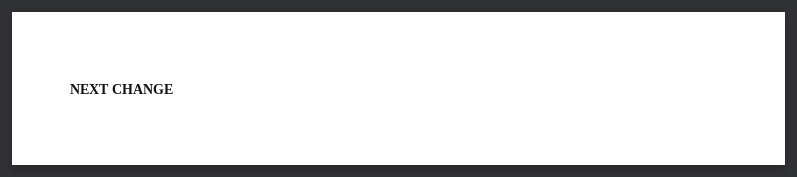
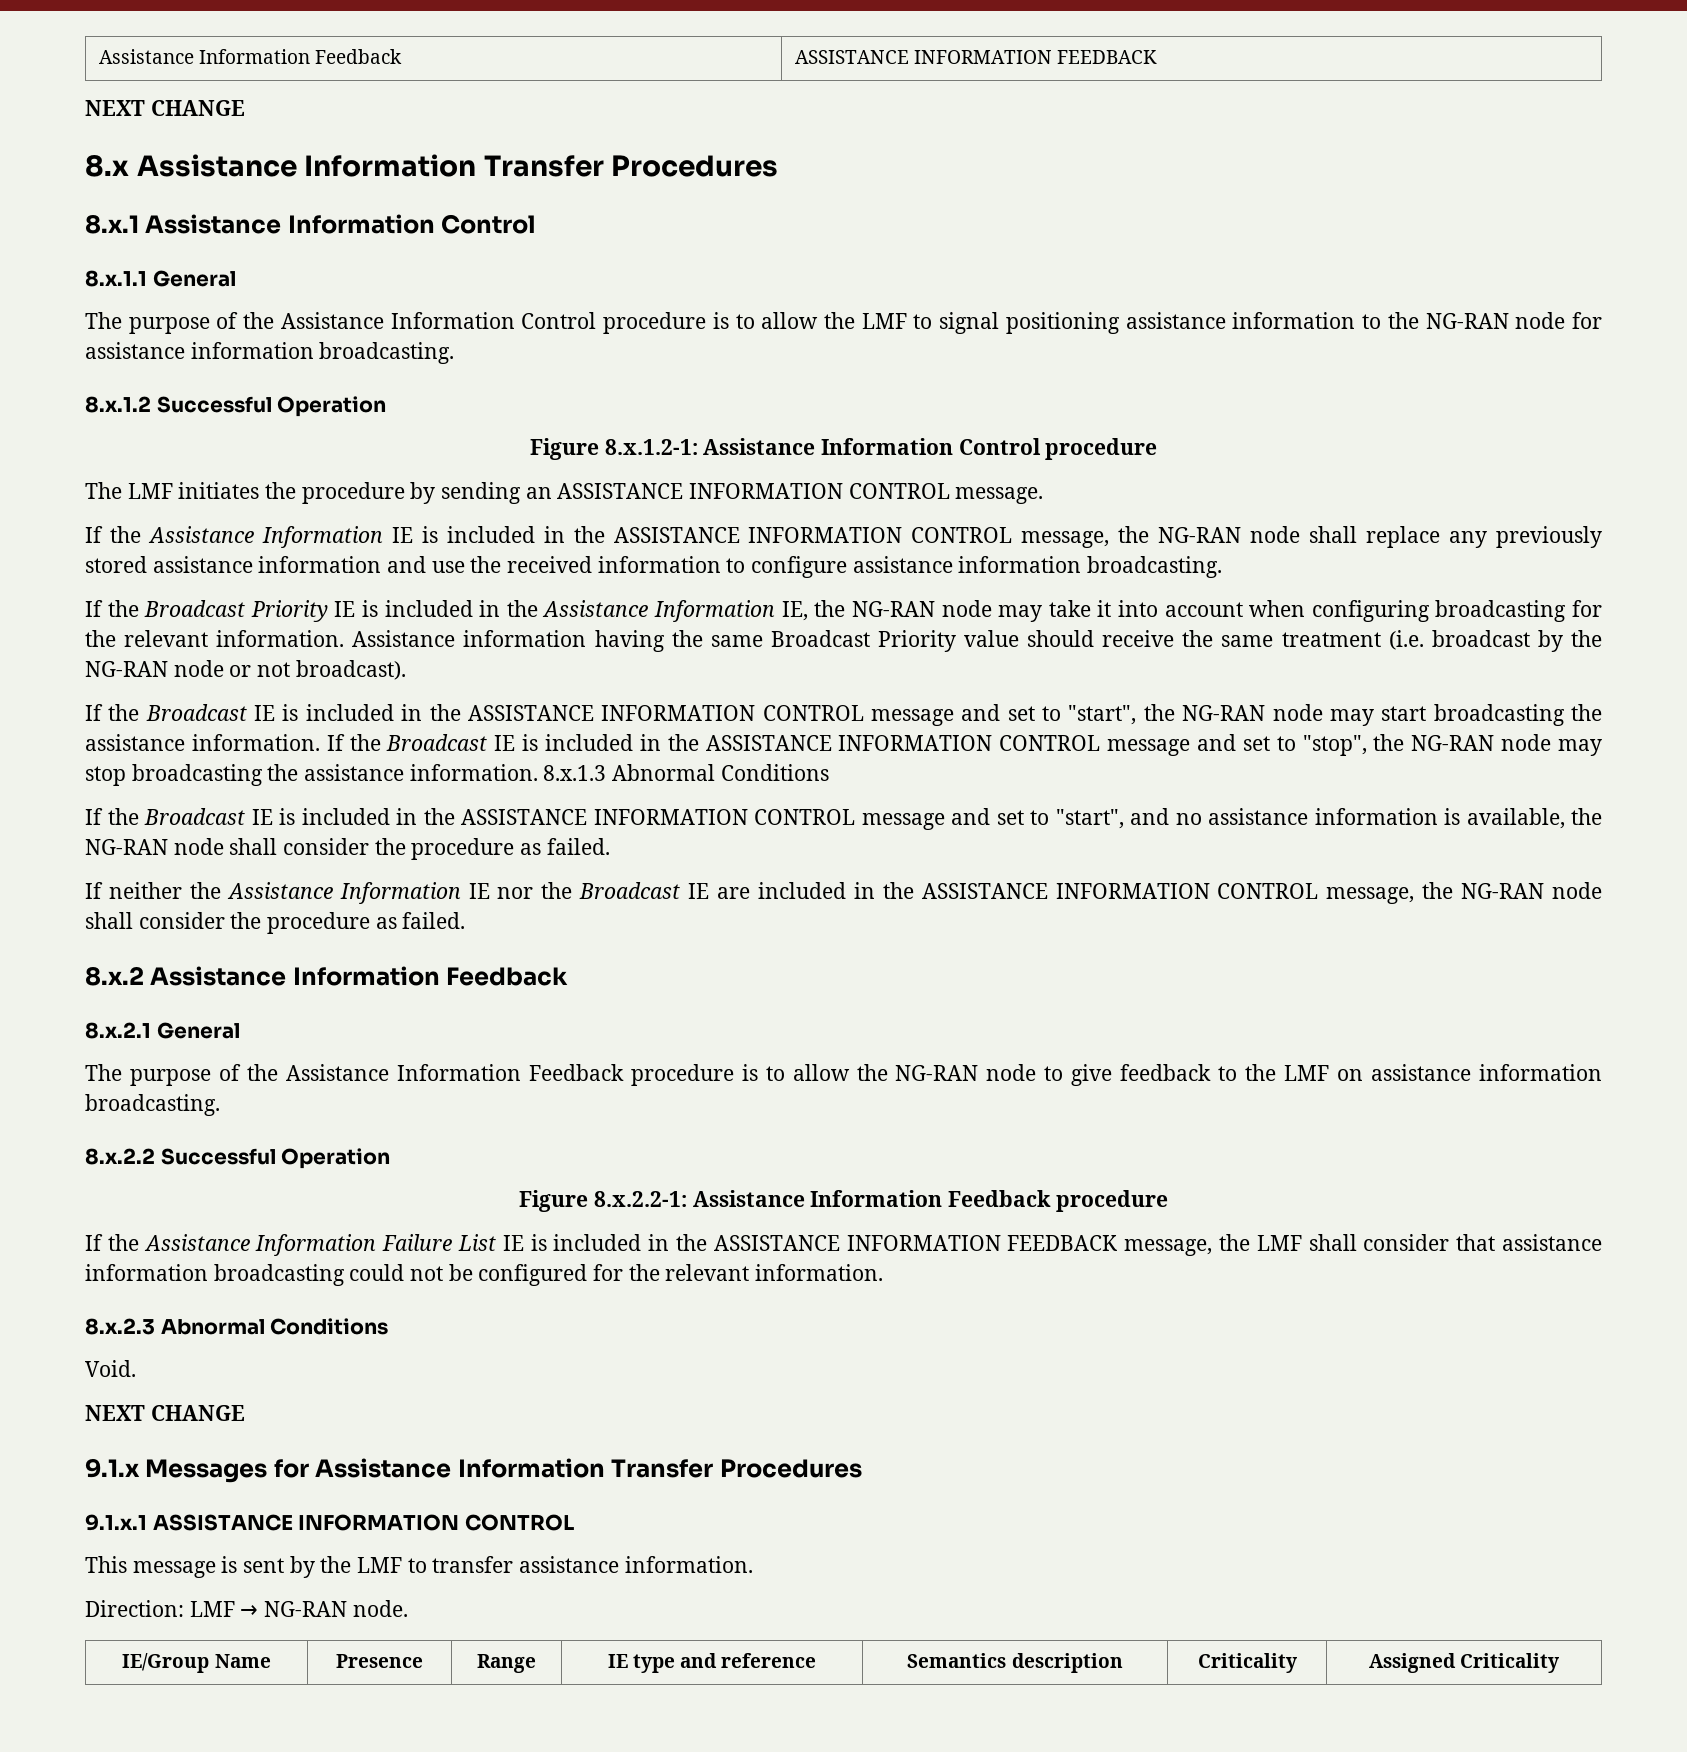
[70,84,173,94] NEXT CHANGE -> [99,49,403,64] [795,50,1158,64] [85,100,245,116] [85,154,779,177] [85,214,537,234] [85,270,236,287] [85,312,1603,334] [85,342,455,364] [85,396,387,417] [529,438,1158,460] [85,482,1044,504] [85,526,1603,548] [85,556,1223,578] [85,600,1603,622] [85,630,1603,652] [85,660,406,680] [85,704,1602,726] [85,734,1603,756] [85,764,829,786] [85,808,1602,830] [85,838,610,860] [85,882,1603,904] [85,912,466,934] [85,966,569,986] [85,1022,240,1039] [85,1064,1603,1086] [85,1094,220,1116] [85,1148,391,1169] [519,1190,1168,1212] [85,1234,1602,1256] [85,1264,884,1286] [85,1318,389,1335] [85,1360,136,1377] [85,1405,245,1421] [85,1458,862,1483] [85,1514,574,1531] [85,1556,753,1578] [85,1600,408,1617] [122,1653,271,1673] [336,1654,423,1668] [477,1654,536,1673] [607,1653,817,1673] [907,1653,1123,1673] [1197,1653,1297,1673] [1368,1653,1560,1673] Assistance Information Feedback | ASSISTANCE INFORMATION FEEDBACK // NEXT CHANGE // 8.x Assistance Information Transfer Procedures // 8.x.1 Assistance Information Control // 8.x.1.1 General // The purpose of the Assistance Information Control procedure is to allow the LMF to signal positioning assistance information to the NG-RAN node for assistance information broadcasting. // 8.x.1.2 Successful Operation // Figure 8.x.1.2-1: Assistance Information Control procedure // The LMF initiates the procedure by sending an ASSISTANCE INFORMATION CONTROL message. // If the Assistance Information IE is included in the ASSISTANCE INFORMATION CONTROL message, the NG-RAN node shall replace any previously stored assistance information and use the received information to configure assistance information broadcasting. // If the Broadcast Priority IE is included in the Assistance Information IE, the NG-RAN node may take it into account when configuring broadcasting for the relevant information. Assistance information having the same Broadcast Priority value should receive the same treatment (i.e. broadcast by the NG-RAN node or not broadcast). // If the Broadcast IE is included in the ASSISTANCE INFORMATION CONTROL message and set to "start", the NG-RAN node may start broadcasting the assistance information. If the Broadcast IE is included in the ASSISTANCE INFORMATION CONTROL message and set to "stop", the NG-RAN node may stop broadcasting the assistance information. 8.x.1.3 Abnormal Conditions // If the Broadcast IE is included in the ASSISTANCE INFORMATION CONTROL message and set to "start", and no assistance information is available, the NG-RAN node shall consider the procedure as failed. // If neither the Assistance Information IE nor the Broadcast IE are included in the ASSISTANCE INFORMATION CONTROL message, the NG-RAN node shall consider the procedure as failed. // 8.x.2 Assistance Information Feedback // 8.x.2.1 General // The purpose of the Assistance Information Feedback procedure is to allow the NG-RAN node to give feedback to the LMF on assistance information broadcasting. // 8.x.2.2 Successful Operation // Figure 8.x.2.2-1: Assistance Information Feedback procedure // If the Assistance Information Failure List IE is included in the ASSISTANCE INFORMATION FEEDBACK message, the LMF shall consider that assistance information broadcasting could not be configured for the relevant information. // 8.x.2.3 Abnormal Conditions // Void. // NEXT CHANGE // 9.1.x Messages for Assistance Information Transfer Procedures // 9.1.x.1 ASSISTANCE INFORMATION CONTROL // This message is sent by the LMF to transfer assistance information. // Direction: LMF → NG-RAN node. // IE/Group Name | Presence | Range | IE type and reference | Semantics description | Criticality | Assigned Criticality

